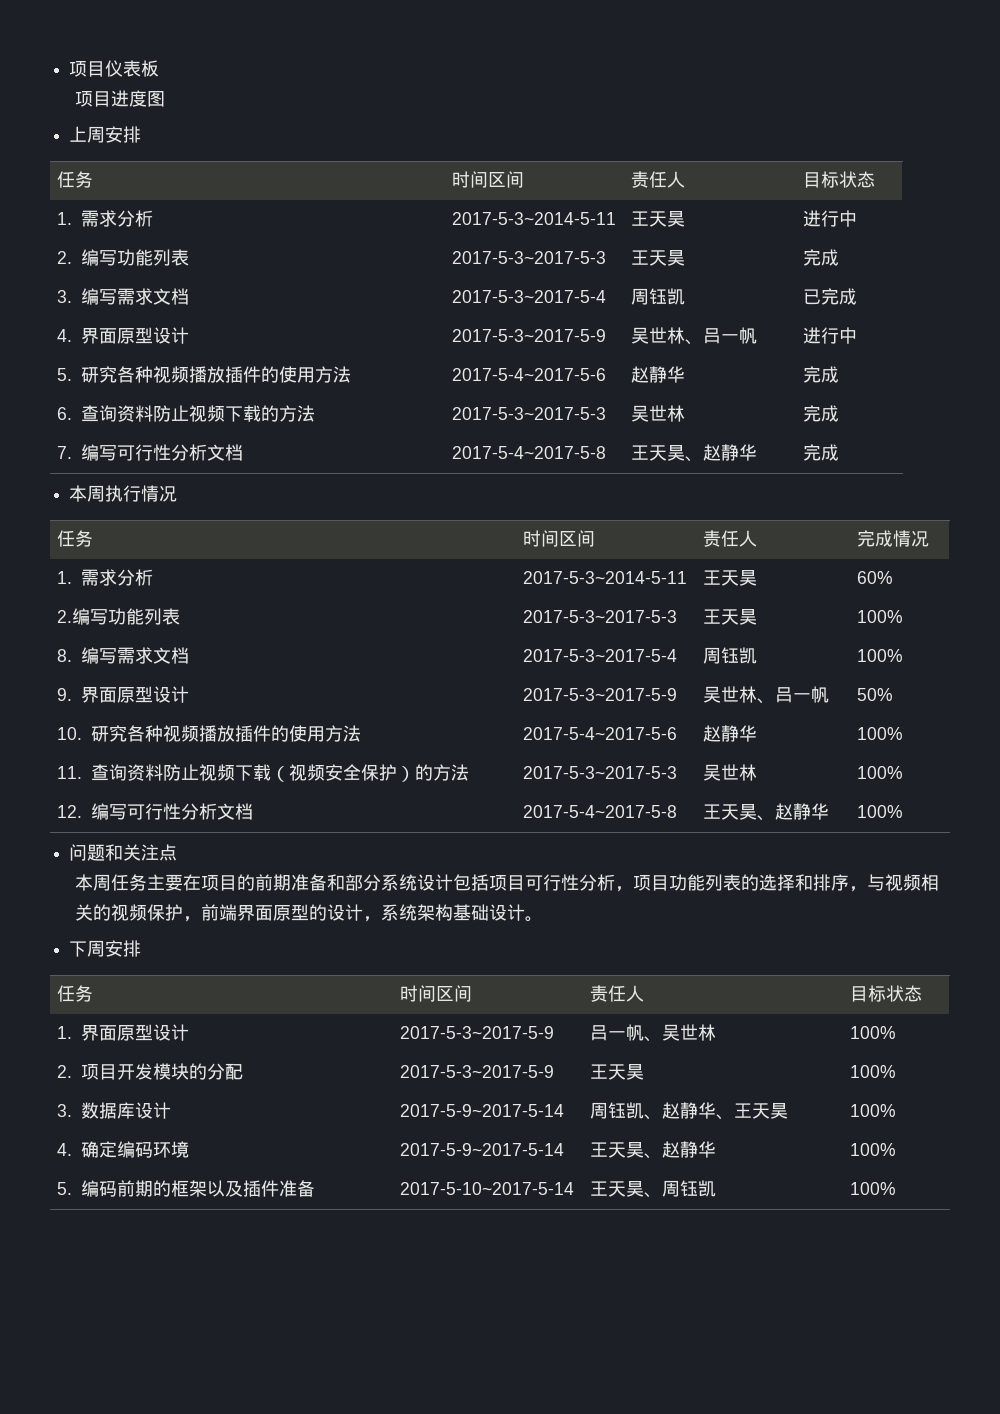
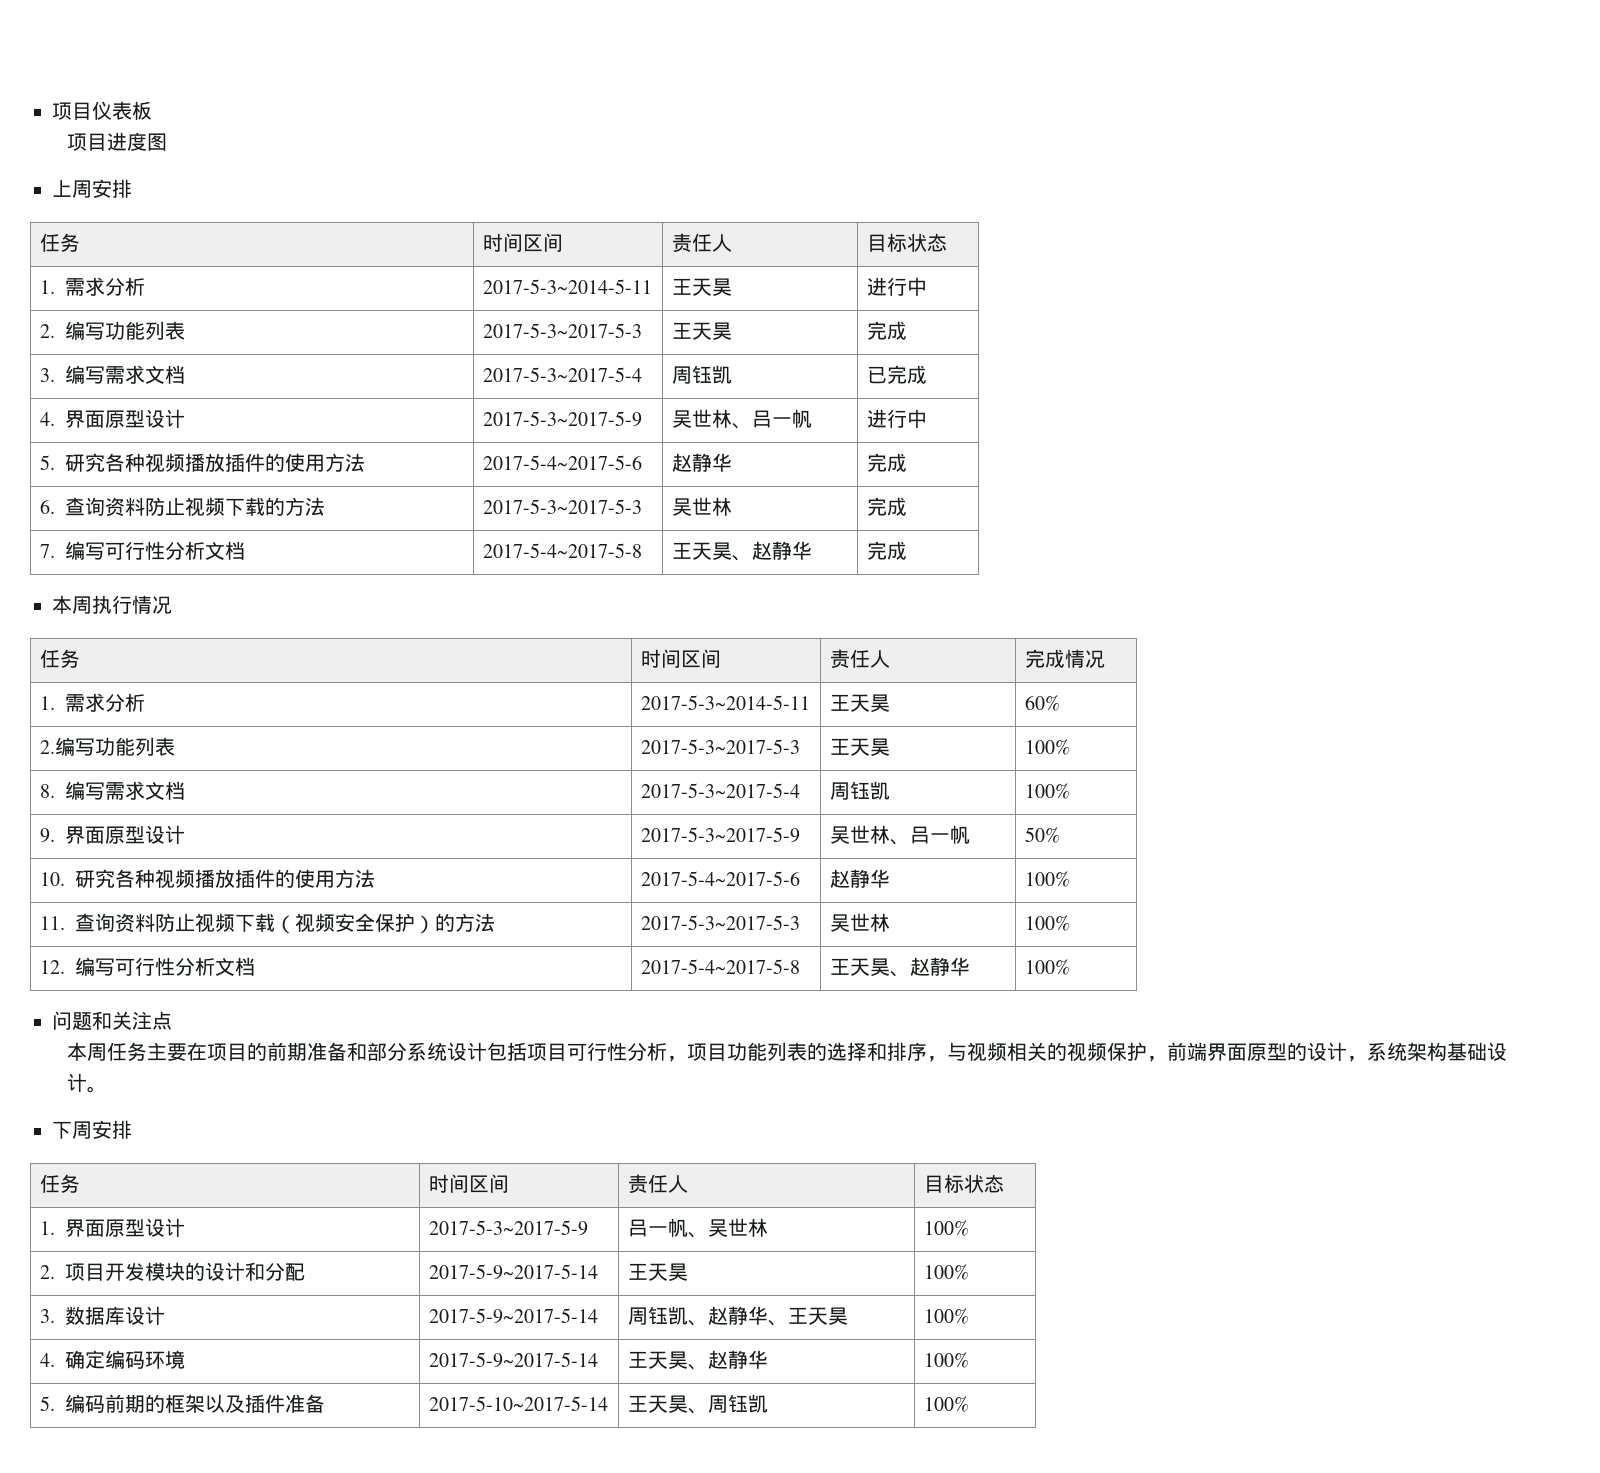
(208, 1071) none -> [204,1262,265,1281] 设计和
[400,1065,555,1078] 2017-5-3~2017-5-9 -> [428,1264,598,1280] 2017-5-9~2017-5-14

